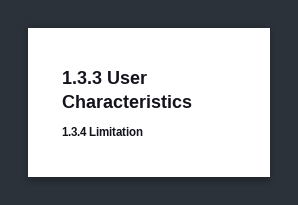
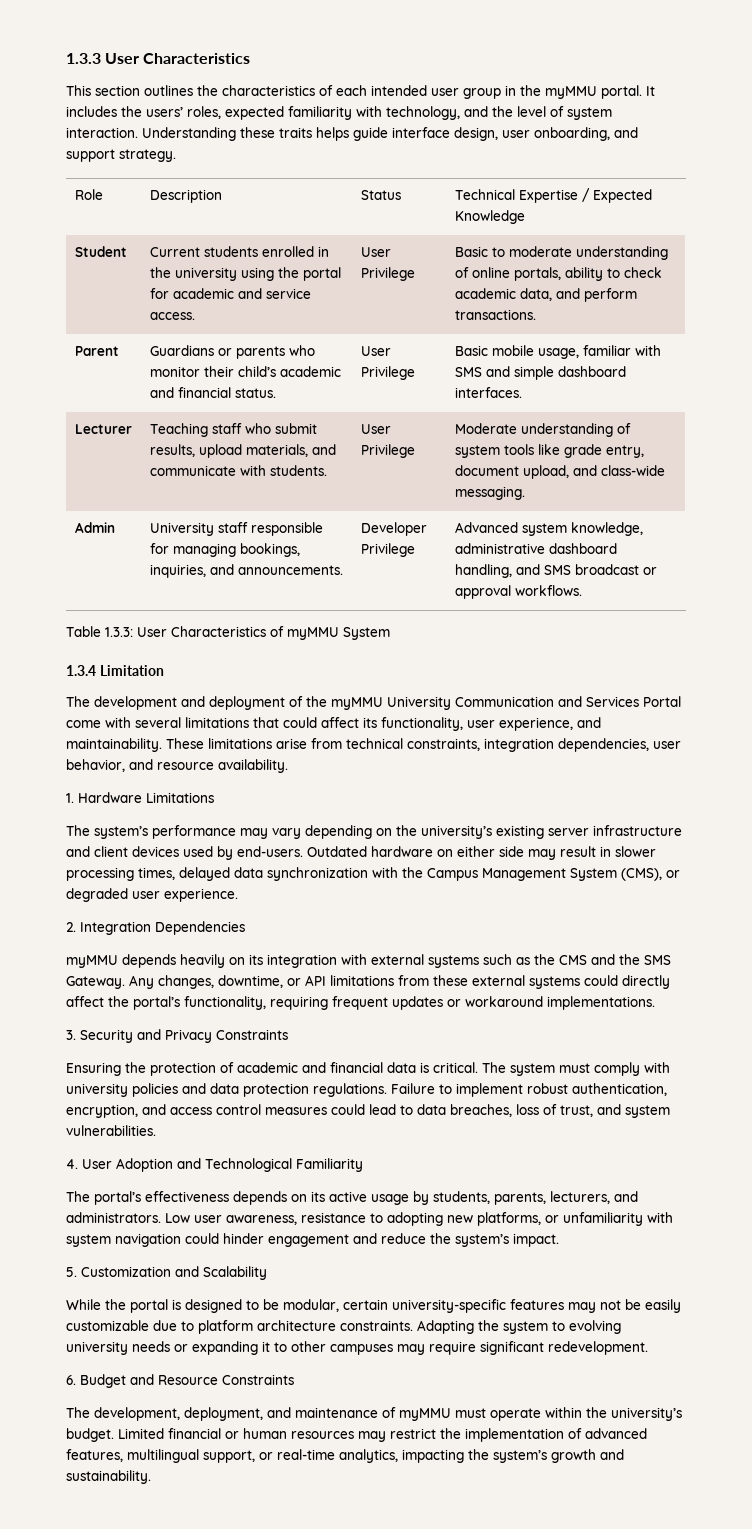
[62,127,144,136] 1.3.4 Limitation -> [66,85,655,99] [66,106,612,120] [66,127,638,141] [66,149,176,162] [74,189,103,200] [149,189,222,203] [360,190,401,200] [454,188,652,203] [454,210,525,224] [74,246,127,257] [149,246,329,257] [149,267,341,281] [149,288,311,299] [149,312,195,320] [360,247,391,257] [360,267,415,281] [454,246,668,260] [454,267,662,281] [454,288,637,302] [454,309,536,320] [74,346,119,356] [149,345,315,359] [149,366,341,377] [149,387,276,398] [360,346,391,356] [360,366,415,380] [454,345,661,359] [454,366,626,380] [454,387,522,398] [74,424,132,434] [149,423,317,437] [149,444,336,458] [149,465,327,476] [360,424,391,434] [360,444,415,458] [454,423,631,437] [454,444,644,458] [454,465,665,479] [454,486,525,500] [74,522,115,533] [149,522,323,536] [149,543,300,557] [149,564,343,578] [360,522,427,536] [360,543,415,557] [454,522,643,536] [454,543,617,554] [454,564,657,578] [454,585,582,599] [66,626,390,640] [66,665,164,676] [66,696,681,710] [66,717,601,731] [66,738,681,752] [66,759,288,773] [66,792,214,803] [66,825,682,839] [66,846,656,860] [66,867,680,881] [66,888,238,902] [66,921,245,935] [66,954,671,968] [66,975,670,989] [66,996,655,1010] [66,1029,288,1043] [66,1062,670,1076] [66,1083,667,1097] [66,1104,670,1118] [66,1125,156,1136] [66,1158,363,1172] [66,1191,638,1205] [66,1212,673,1226] [66,1233,559,1247] [66,1266,267,1280] [66,1299,681,1313] [66,1320,621,1334] [66,1341,648,1355] [66,1374,294,1388] [66,1407,682,1421] [66,1428,647,1442] [66,1449,624,1463] [66,1470,151,1484] This section outlines the characteristics of each intended user group in the myMMU portal. It includes the users’ roles, expected familiarity with technology, and the level of system interaction. Understanding these traits helps guide interface design, user onboarding, and support strategy. // Role | Description | Status | Technical Expertise / Expected Knowledge // Student | Current students enrolled in the university using the portal for academic and service access. | User Privilege | Basic to moderate understanding of online portals, ability to check academic data, and perform transactions. // Parent | Guardians or parents who monitor their child’s academic and financial status. | User Privilege | Basic mobile usage, familiar with SMS and simple dashboard interfaces. // Lecturer | Teaching staff who submit results, upload materials, and communicate with students. | User Privilege | Moderate understanding of system tools like grade entry, document upload, and class-wide messaging. // Admin | University staff responsible for managing bookings, inquiries, and announcements. | Developer Privilege | Advanced system knowledge, administrative dashboard handling, and SMS broadcast or approval workflows. // Table 1.3.3: User Characteristics of myMMU System // 1.3.4 Limitation // The development and deployment of the myMMU University Communication and Services Portal come with several limitations that could affect its functionality, user experience, and maintainability. These limitations arise from technical constraints, integration dependencies, user behavior, and resource availability. // 1. Hardware Limitations // The system’s performance may vary depending on the university’s existing server infrastructure and client devices used by end-users. Outdated hardware on either side may result in slower processing times, delayed data synchronization with the Campus Management System (CMS), or degraded user experience. // 2. Integration Dependencies // myMMU depends heavily on its integration with external systems such as the CMS and the SMS Gateway. Any changes, downtime, or API limitations from these external systems could directly affect the portal’s functionality, requiring frequent updates or workaround implementations. // 3. Security and Privacy Constraints // Ensuring the protection of academic and financial data is critical. The system must comply with university policies and data protection regulations. Failure to implement robust authentication, encryption, and access control measures could lead to data breaches, loss of trust, and system vulnerabilities. // 4. User Adoption and Technological Familiarity // The portal’s effectiveness depends on its active usage by students, parents, lecturers, and administrators. Low user awareness, resistance to adopting new platforms, or unfamiliarity with system navigation could hinder engagement and reduce the system’s impact. // 5. Customization and Scalability // While the portal is designed to be modular, certain university-specific features may not be easily customizable due to platform architecture constraints. Adapting the system to evolving university needs or expanding it to other campuses may require significant redevelopment. // 6. Budget and Resource Constraints // The development, deployment, and maintenance of myMMU must operate within the university’s budget. Limited financial or human resources may restrict the implementation of advanced features, multilingual support, or real-time analytics, impacting the system’s growth and sustainability.

